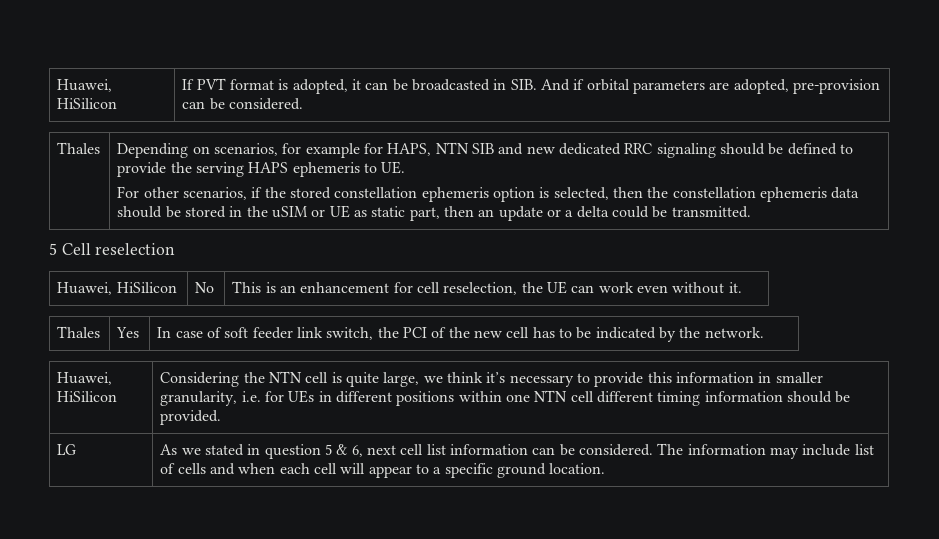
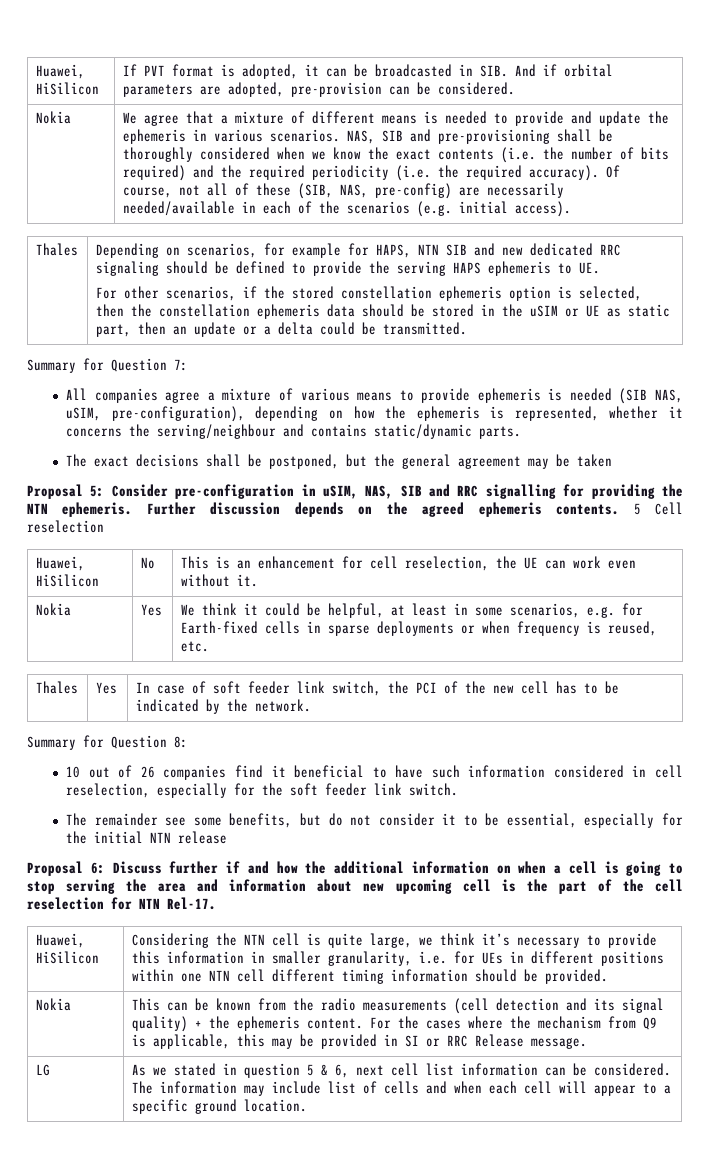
(304, 104) none -> [35,111,71,124] [122,111,669,126] [122,129,613,144] [122,147,669,163] [122,165,620,181] [122,183,564,199] [122,201,571,217] // Nokia | We agree that a mixture of different means is needed to provide and update the ephemeris in various scenarios. NAS, SIB and pre-provisioning shall be thoroughly considered when we know the exact contents (i.e. the number of bits required) and the required periodicity (i.e. the required accuracy). Of course, not all of these (SIB, NAS, pre-config) are necessarily needed/available in each of the scenarios (e.g. initial access).
(751, 212) none -> [27,358,188,373] [66,388,683,404] [66,406,683,422] [66,424,522,439] [66,454,613,469] [27,484,683,499] [27,502,620,517] Summary for Question 7: // All companies agree a mixture of various means to provide ephemeris is needed (SIB NAS, uSIM, pre-configuration), depending on how the ephemeris is represented, whether it concerns the serving/neighbour and contains static/dynamic parts. // The exact decisions shall be postponed, but the general agreement may be taken // Proposal 5: Consider pre-configuration in uSIM, NAS, SIB and RRC signalling for providing the NTN ephemeris. Further discussion depends on the agreed ephemeris contents.
(742, 287) none -> [35,603,71,616] [140,604,162,616] [180,603,643,618] [180,621,657,636] [180,641,209,652] // Nokia | Yes | We think it could be helpful, at least in some scenarios, e.g. for Earth-fixed cells in sparse deployments or when frequency is reused, etc.
(764, 332) none -> [27,735,188,750] [66,765,683,780] [66,783,459,798] [66,813,683,828] [66,831,228,844] [27,861,683,876] [27,879,684,894] [27,897,216,910] // Summary for Question 8: // 10 out of 26 companies find it beneficial to have such information considered in cell reselection, especially for the soft feeder link switch. // The remainder see some benefits, but do not consider it to be essential, especially for the initial NTN release // Proposal 6: Discuss further if and how the additional information on when a cell is going to stop serving the area and information about new upcoming cell is the part of the cell reselection for NTN Rel-17.
(222, 417) none -> [35,998,71,1011] [131,998,664,1014] [131,1016,657,1032] [131,1034,587,1049] // Nokia | This can be known from the radio measurements (cell detection and its signal quality) + the ephemeris content. For the cases where the mechanism from Q9 is applicable, this may be provided in SI or RRC Release message.

